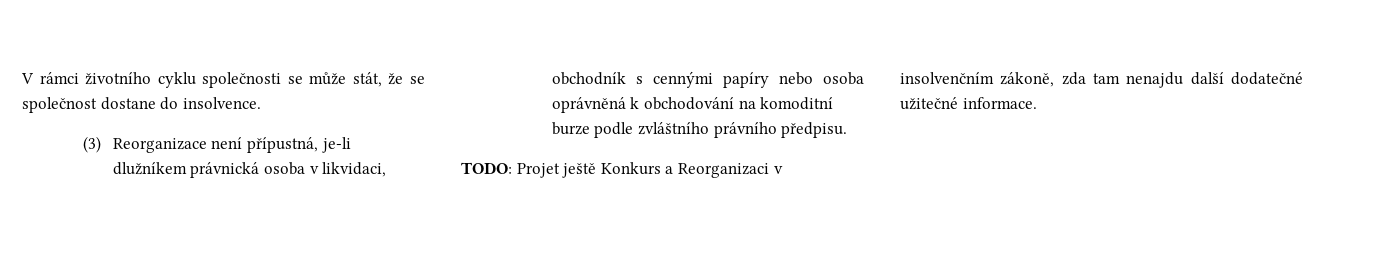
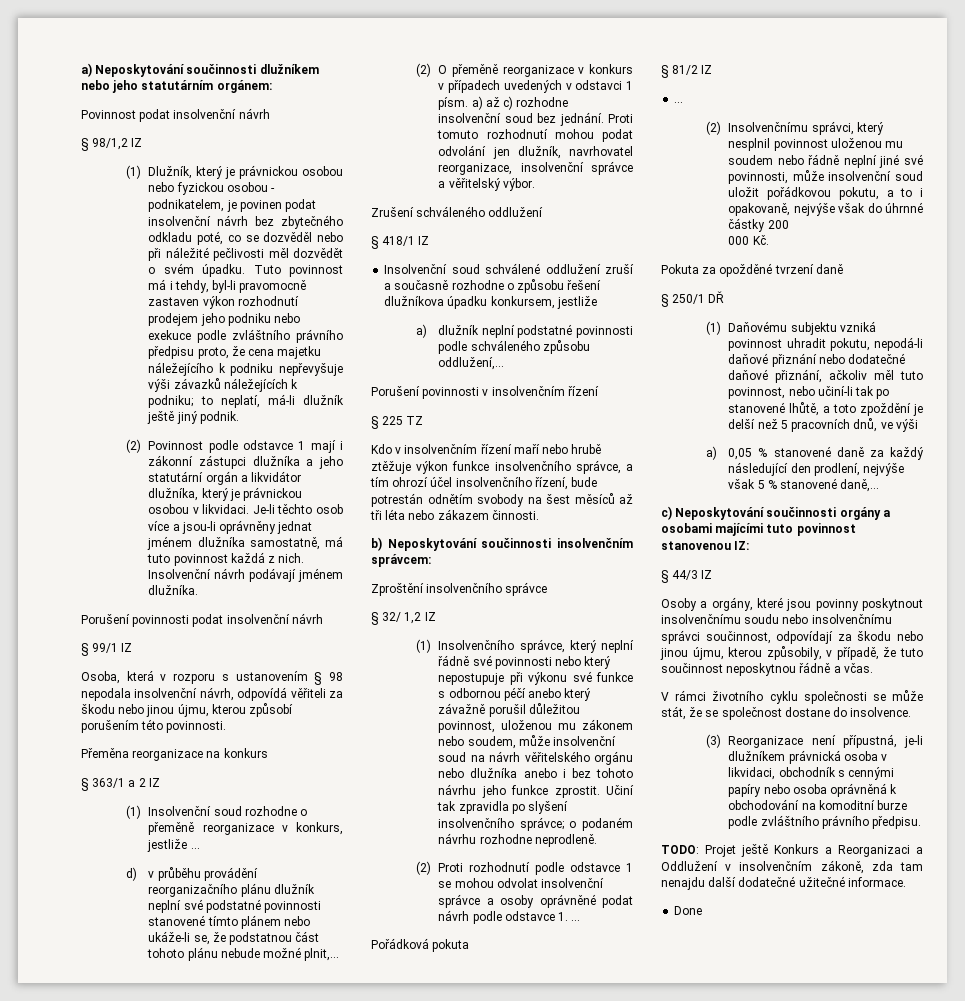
(21, 78) none -> [81,63,319,77] [81,80,272,93] [81,108,270,122] [81,138,143,151] [125,165,343,179] [148,182,276,195] [148,199,317,212] [148,215,343,229] [148,231,343,245] [148,247,343,261] [148,263,343,277] [148,279,307,293] [148,296,299,309] [148,313,301,326] [148,329,343,343] [148,346,322,359] [148,362,343,376] [148,378,299,392] [148,394,344,408] [147,411,239,424] [125,439,343,453] [148,455,343,469] [148,471,302,485] [148,487,303,501] [148,504,343,514] [148,520,313,534] [147,536,343,550] [147,552,305,566] [148,568,343,582] [148,585,199,595] [81,613,323,627] [81,643,133,656] [81,670,343,685] [81,687,343,701] [81,703,294,717] [81,719,227,733] [81,748,268,761] [81,778,160,791] [125,805,308,819] [148,822,343,835] [147,839,200,852] [125,867,258,881] [148,883,315,897] [148,899,322,913] [148,915,311,929] [148,931,320,945] [147,947,340,961] [415,63,633,77] [438,80,633,93] [438,96,569,110] [438,112,633,126] [437,129,633,142] [438,145,633,159] [438,161,633,175] [438,178,535,191] [371,206,544,217] [371,236,430,249] [384,263,634,274] [384,279,602,293] [384,296,597,309] [415,324,633,338] [438,340,590,354] [438,357,505,370] [371,386,599,399] [371,416,424,429] [371,444,602,454] [371,460,633,474] [370,477,598,490] [371,493,633,507] [370,509,539,520] [371,537,633,551] [371,554,431,567] [371,582,548,596] [371,612,436,625] [415,639,634,653] [438,655,612,669] [438,671,633,685] [438,687,592,701] [438,703,580,717] [438,719,633,733] [438,735,617,749] [438,751,633,765] [438,768,633,778] [438,784,634,798] [437,801,569,814] [438,817,633,831] [438,833,597,847] [415,861,633,875] [438,878,605,888] [438,894,633,908] [438,910,581,924] [371,938,470,952] [661,65,713,78] [674,102,684,103] [705,121,884,135] [728,138,904,151] [728,154,923,168] [728,170,923,184] [728,186,923,200] [728,202,923,216] [728,218,789,232] [728,235,769,245] [661,263,843,277] [661,291,725,307] [705,321,876,335] [728,337,923,351] [728,353,906,367] [728,369,923,383] [728,386,890,399] [728,402,923,416] [728,418,918,432] [705,446,924,460] [728,462,905,476] [728,478,880,492] [661,506,890,520] [661,523,856,536] [661,541,750,550] [661,570,713,583] [661,597,923,611] [661,614,892,624] [661,630,923,644] [660,646,923,660] [661,662,873,676] a) Neposkytování součinnosti dlužníkem nebo jeho statutárním orgánem: // Povinnost podat insolvenční návrh // § 98/1,2 IZ // (1) Dlužník, který je právnickou osobou nebo fyzickou osobou - podnikatelem, je povinen podat insolvenční návrh bez zbytečného odkladu poté, co se dozvěděl nebo při náležité pečlivosti měl dozvědět o svém úpadku. Tuto povinnost má i tehdy, byl-li pravomocně zastaven výkon rozhodnutí prodejem jeho podniku nebo exekuce podle zvláštního právního předpisu proto, že cena majetku náležejícího k podniku nepřevyšuje výši závazků náležejících k podniku; to neplatí, má-li dlužník ještě jiný podnik. // (2) Povinnost podle odstavce 1 mají i zákonní zástupci dlužníka a jeho statutární orgán a likvidátor dlužníka, který je právnickou osobou v likvidaci. Je-li těchto osob více a jsou-li oprávněny jednat jménem dlužníka samostatně, má tuto povinnost každá z nich. Insolvenční návrh podávají jménem dlužníka. // Porušení povinnosti podat insolvenční návrh // § 99/1 IZ // Osoba, která v rozporu s ustanovením § 98 nepodala insolvenční návrh, odpovídá věřiteli za škodu nebo jinou újmu, kterou způsobí porušením této povinnosti. // Přeměna reorganizace na konkurs // § 363/1 a 2 IZ // (1) Insolvenční soud rozhodne o přeměně reorganizace v konkurs, jestliže … // d) v průběhu provádění reorganizačního plánu dlužník neplní své podstatné povinnosti stanovené tímto plánem nebo ukáže-li se, že podstatnou část tohoto plánu nebude možné plnit,… // (2) O přeměně reorganizace v konkurs v případech uvedených v odstavci 1 písm. a) až c) rozhodne insolvenční soud bez jednání. Proti tomuto rozhodnutí mohou podat odvolání jen dlužník, navrhovatel reorganizace, insolvenční správce a věřitelský výbor. // Zrušení schváleného oddlužení // § 418/1 IZ // Insolvenční soud schválené oddlužení zruší a současně rozhodne o způsobu řešení dlužníkova úpadku konkursem, jestliže // a) dlužník neplní podstatné povinnosti podle schváleného způsobu oddlužení,… // Porušení povinnosti v insolvenčním řízení // § 225 TZ // Kdo v insolvenčním řízení maří nebo hrubě ztěžuje výkon funkce insolvenčního správce, a tím ohrozí účel insolvenčního řízení, bude potrestán odnětím svobody na šest měsíců až tři léta nebo zákazem činnosti. // b) Neposkytování součinnosti insolvenčním správcem: // Zproštění insolvenčního správce // § 32/ 1,2 IZ // (1) Insolvenčního správce, který neplní řádně své povinnosti nebo který nepostupuje při výkonu své funkce s odbornou péčí anebo který závažně porušil důležitou povinnost, uloženou mu zákonem nebo soudem, může insolvenční soud na návrh věřitelského orgánu nebo dlužníka anebo i bez tohoto návrhu jeho funkce zprostit. Učiní tak zpravidla po slyšení insolvenčního správce; o podaném návrhu rozhodne neprodleně. // (2) Proti rozhodnutí podle odstavce 1 se mohou odvolat insolvenční správce a osoby oprávněné podat návrh podle odstavce 1. … // Pořádková pokuta // § 81/2 IZ // ... // (2) Insolvenčnímu správci, který nesplnil povinnost uloženou mu soudem nebo řádně neplní jiné své povinnosti, může insolvenční soud uložit pořádkovou pokutu, a to i opakovaně, nejvýše však do úhrnné částky 200 // 000 Kč. // Pokuta za opožděné tvrzení daně // § 250/1 DŘ // (1) Daňovému subjektu vzniká povinnost uhradit pokutu, nepodá-li daňové přiznání nebo dodatečné daňové přiznání, ačkoliv měl tuto povinnost, nebo učiní-li tak po stanovené lhůtě, a toto zpoždění je delší než 5 pracovních dnů, ve výši // a) 0,05 % stanovené daně za každý následující den prodlení, nejvýše však 5 % stanovené daně,… // c) Neposkytování součinnosti orgány a osobami majícími tuto povinnost stanovenou IZ: // § 44/3 IZ // Osoby a orgány, které jsou povinny poskytnout insolvenčnímu soudu nebo insolvenčnímu správci součinnost, odpovídají za škodu nebo jinou újmu, kterou způsobily, v případě, že tuto součinnost neposkytnou řádně a včas. //
(769, 170) none -> [916,847,923,854] [661,861,718,871] a Oddlužení
(1037, 103) none -> [674,906,703,915] // Done

